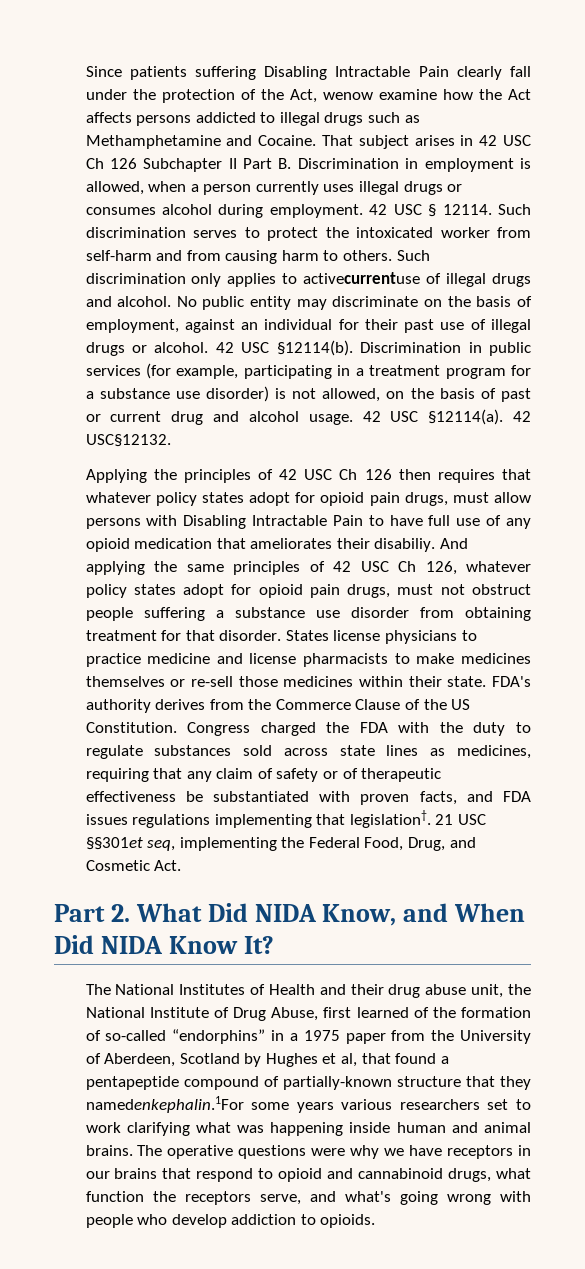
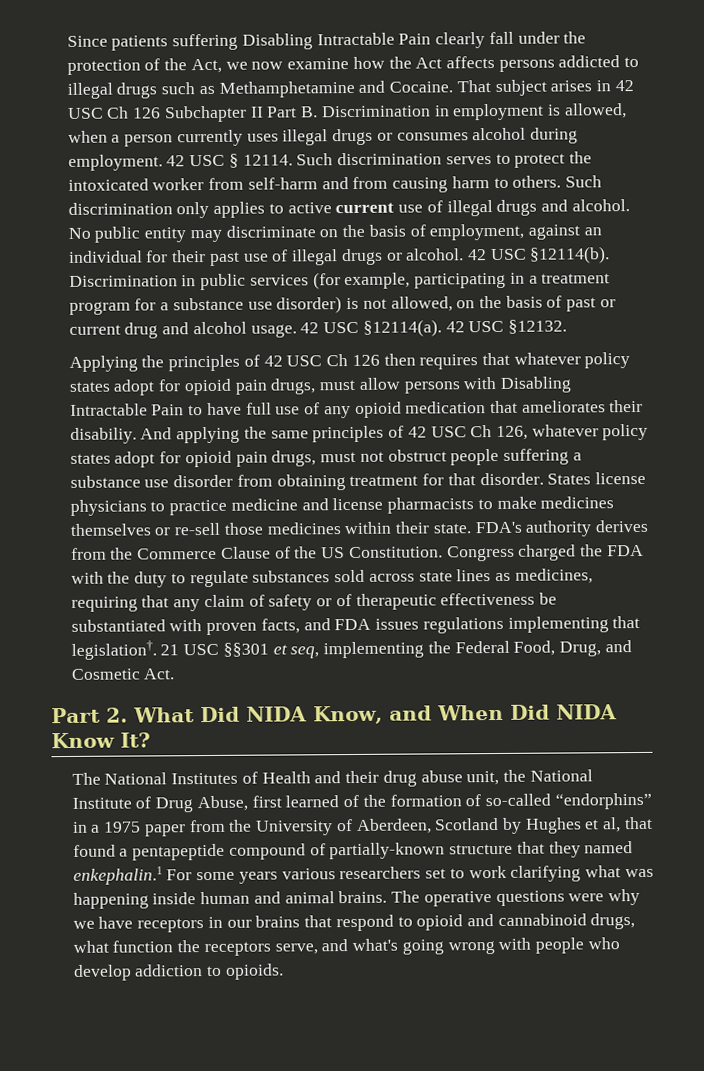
[322,92,373,100] wenow -> [225,61,284,70] we now
[303,272,421,284] activecurrentuse -> [287,202,424,214] active current use
[85,434,171,447] USC§12132. -> [468,319,568,334] USC §12132.
[85,837,143,850] §§301et -> [222,642,288,657] §§301 et
[85,1096,244,1113] namedenkephalin.1For -> [584,841,634,854] [72,866,193,885] named enkephalin.1 For

